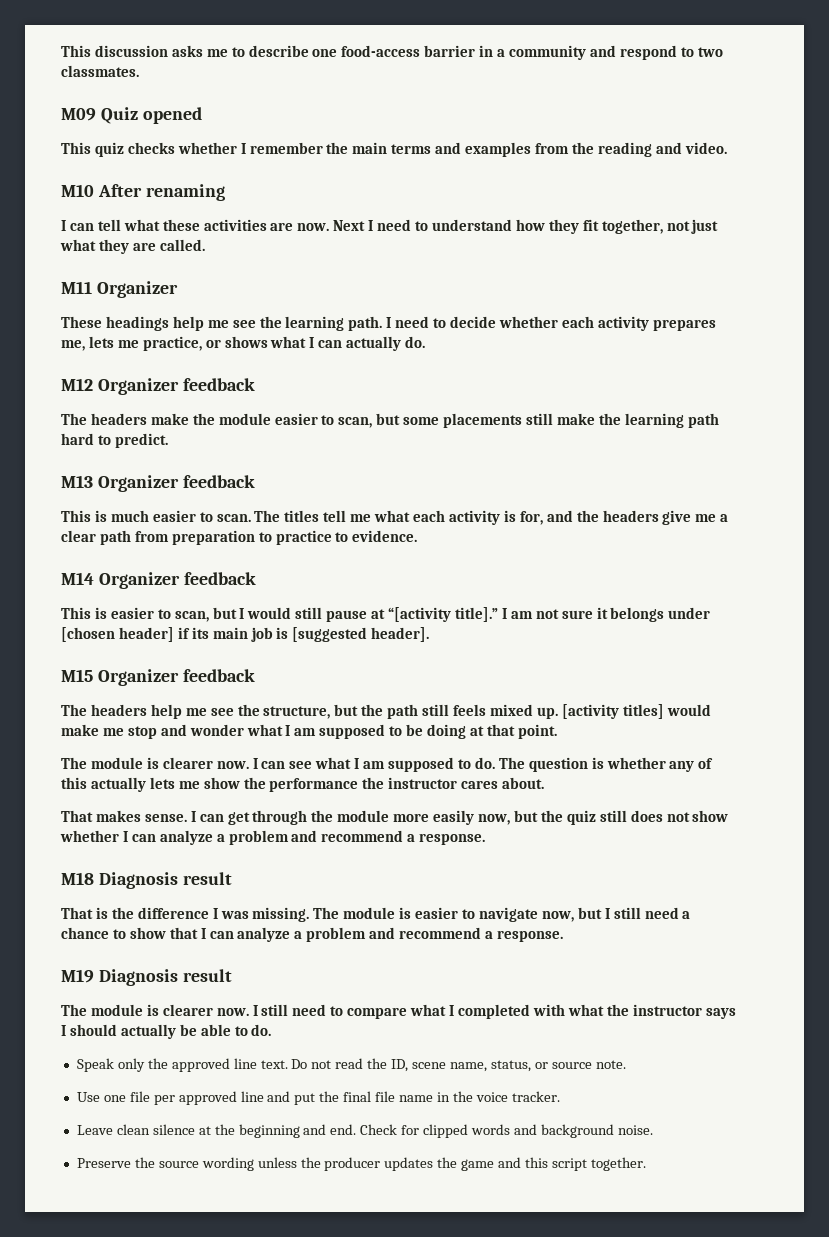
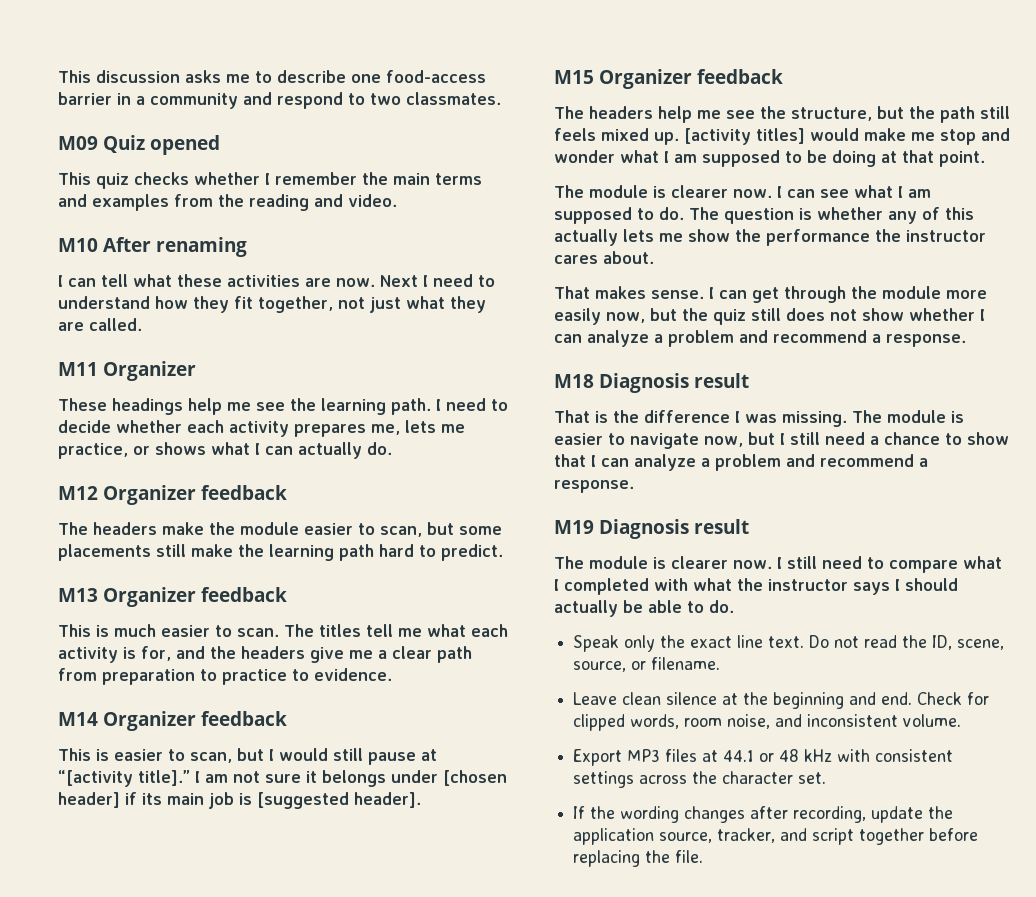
[171,1058,230,1072] approved -> [690,636,733,648] exact
[412,1060,626,1072] [76,1091,560,1105] scene name, status, or source note. // Use one file per approved line and put the final file name in the voice tracker. -> [957,639,1005,650] [573,657,721,672] scene, source, or filename.
[471,1124,653,1138] [76,1157,646,1171] words and background noise. // Preserve the source wording unless the producer updates the game and this script together. -> [630,714,962,729] [573,749,954,766] [573,771,827,788] [573,806,954,823] [573,828,979,845] [573,850,704,867] words, room noise, and inconsistent volume. // Export MP3 files at 44.1 or 48 kHz with consistent settings across the character set. // If the wording changes after recording, update the application source, tracker, and script together before replacing the file.

